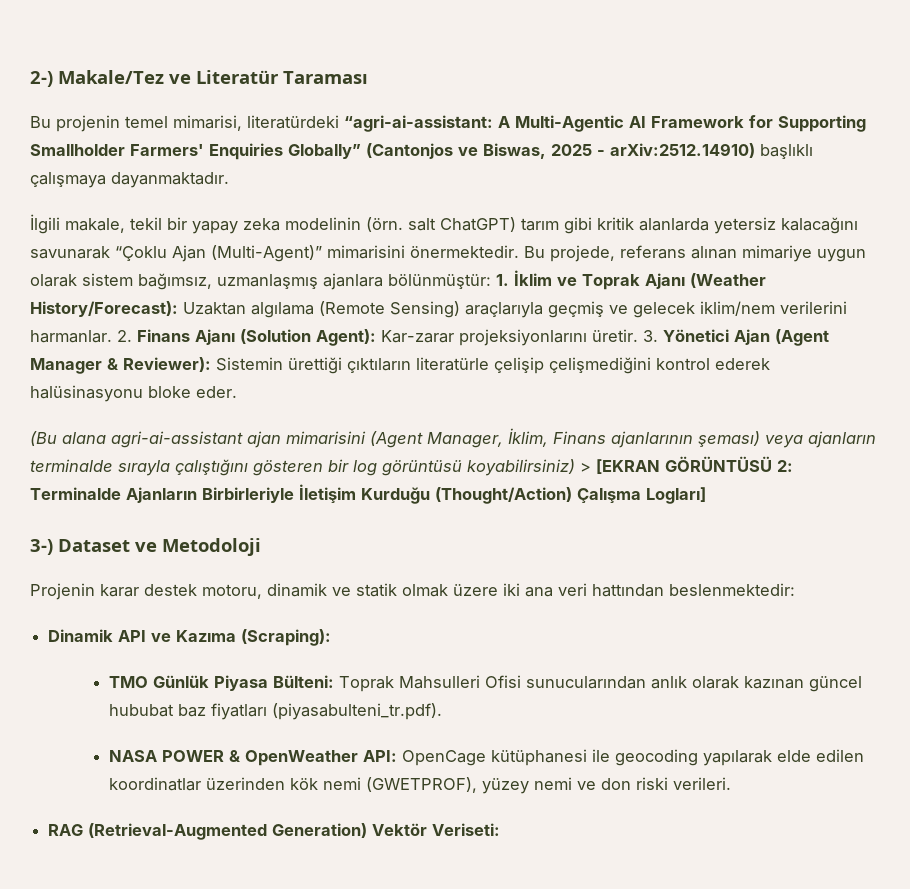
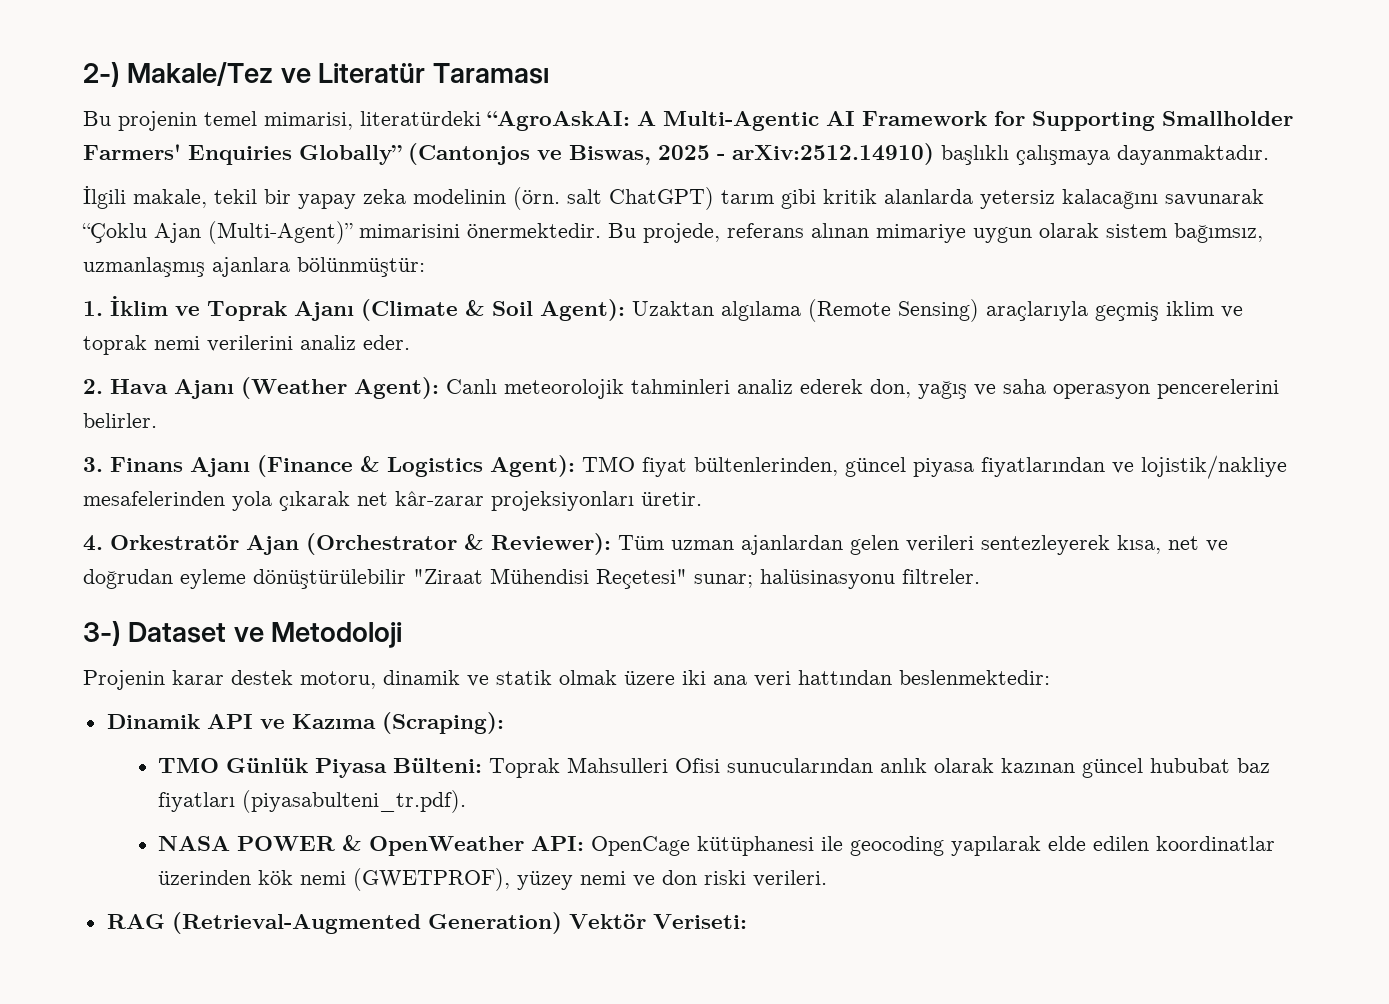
[344,115,493,132] “agri-ai-assistant: -> [487,111,630,131] “AgroAskAI:
(491, 281) none -> (425, 267) //
[690,273,766,288] [30,301,178,317] (Weather History/Forecast): -> [361,299,625,321] (Climate & Soil Agent):
[609,301,847,318] [30,329,829,346] [30,357,770,374] [30,385,237,402] [30,428,876,448] [30,456,793,476] [30,484,706,504] ve gelecek iklim/nem verilerini harmanlar. 2. Finans Ajanı (Solution Agent): Kar-zarar projeksiyonlarını üretir. 3. Yönetici Ajan (Agent Manager & Reviewer): Sistemin ürettiği çıktıların literatürle çelişip çelişmediğini kontrol ederek halüsinasyonu bloke eder. // (Bu alana agri-ai-assistant ajan mimarisini (Agent Manager, İklim, Finans ajanlarının şeması) veya ajanların terminalde sırayla çalıştığını gösteren bir log görüntüsü koyabilirsiniz) > [EKRAN GÖRÜNTÜSÜ 2: Terminalde Ajanların Birbirleriyle İletişim Kurduğu (Thought/Action) Çalışma Logları] -> [1166,301,1243,318] [83,335,410,355] [83,377,1279,399] [83,413,157,428] [83,455,1287,479] [83,491,702,511] [83,533,1228,555] [83,568,980,589] iklim ve toprak nemi verilerini analiz eder. // 2. Hava Ajanı (Weather Agent): Canlı meteorolojik tahminleri analiz ederek don, yağış ve saha operasyon pencerelerini belirler. // 3. Finans Ajanı (Finance & Logistics Agent): TMO fiyat bültenlerinden, güncel piyasa fiyatlarından ve lojistik/nakliye mesafelerinden yola çıkarak net kâr-zarar projeksiyonları üretir. // 4. Orkestratör Ajan (Orchestrator & Reviewer): Tüm uzman ajanlardan gelen verileri sentezleyerek kısa, net ve doğrudan eyleme dönüştürülebilir "Ziraat Mühendisi Reçetesi" sunar; halüsinasyonu filtreler.

